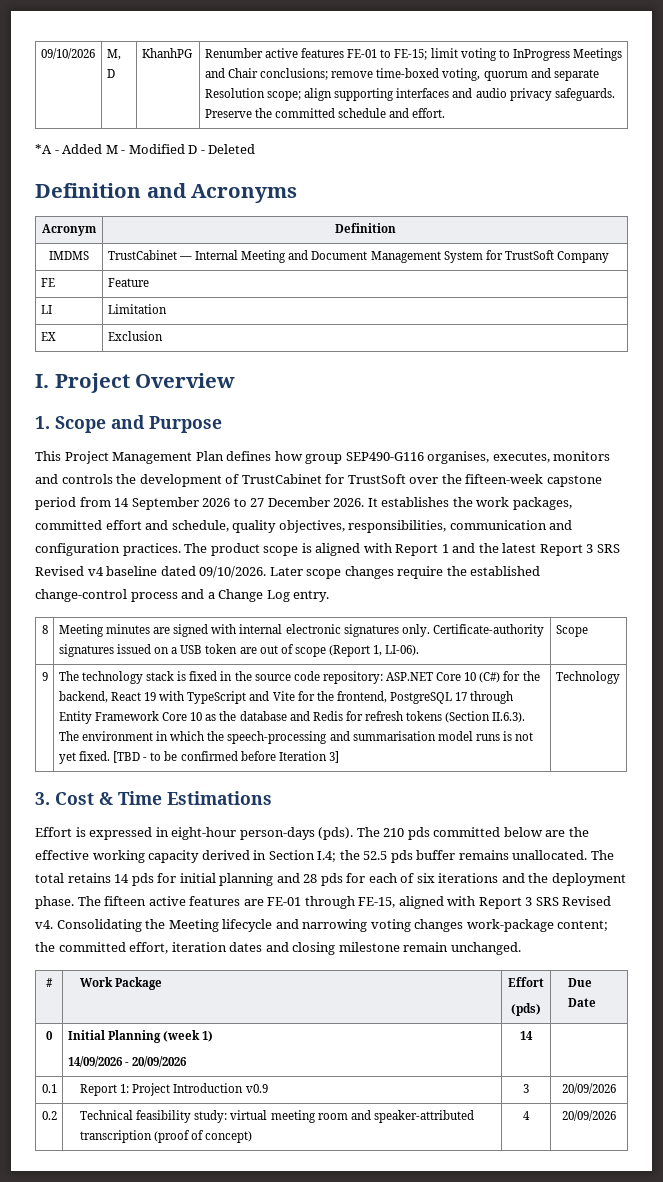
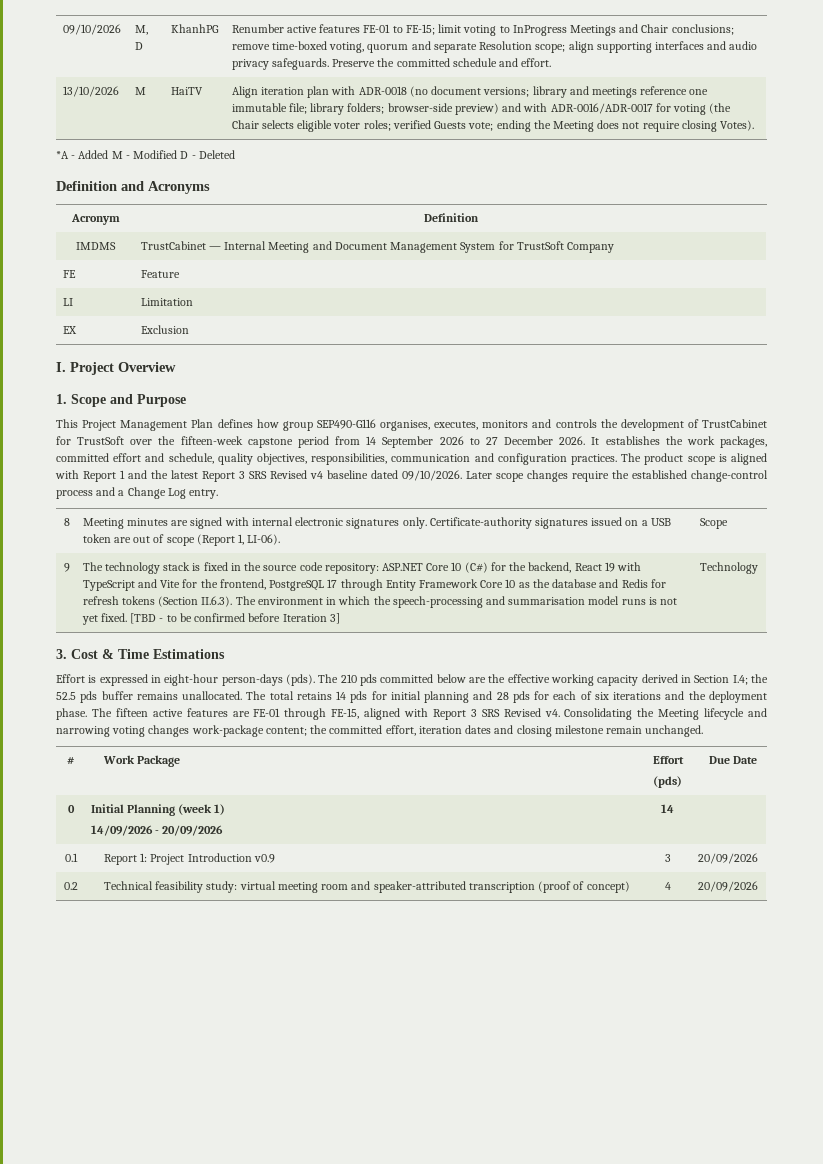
(446, 113) none -> [62,86,119,97] [134,87,146,95] [170,87,203,95] [231,86,709,98] [231,103,732,115] [231,120,755,132] // 13/10/2026 | M | HaiTV | Align iteration plan with ADR-0018 (no document versions; library and meetings reference one immutable file; library folders; browser-side preview) and with ADR-0016/ADR-0017 for voting (the Chair selects eligible voter roles; verified Guests vote; ending the Meeting does not require closing Votes).

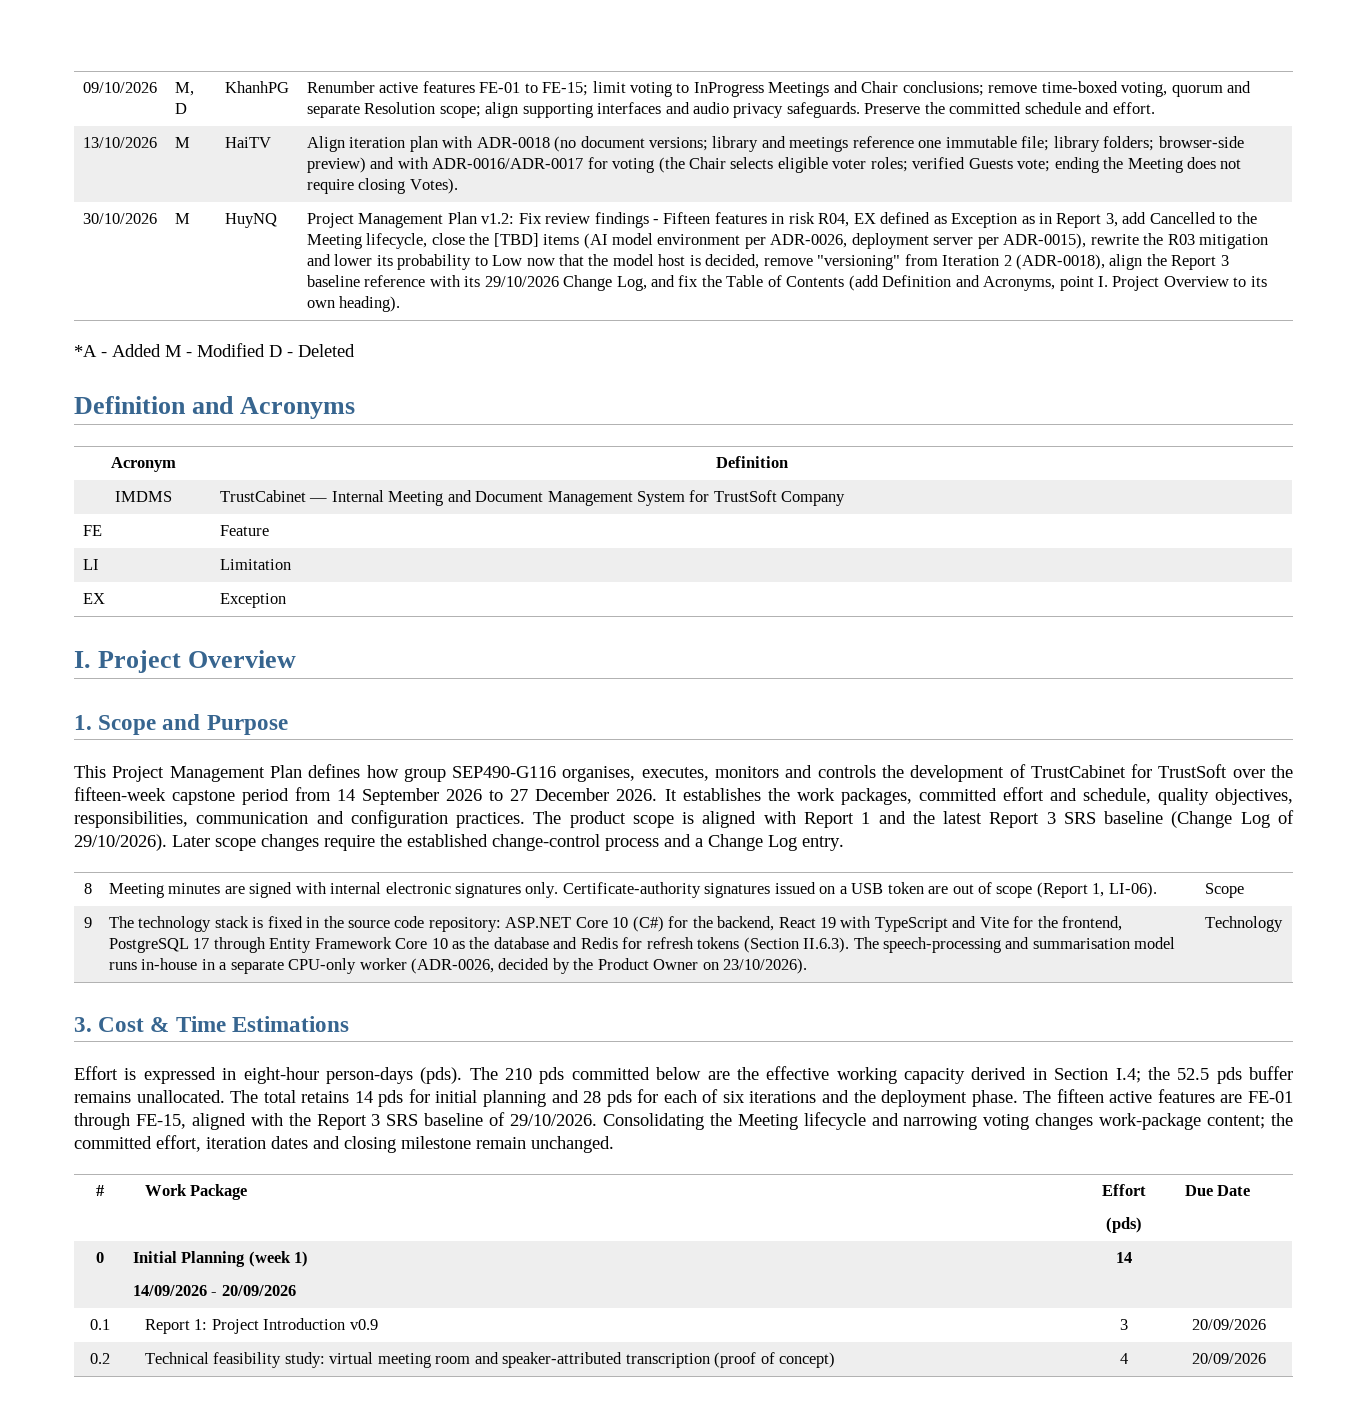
(755, 125) none -> [82,213,157,224] [174,213,190,224] [224,213,277,228] [306,212,1257,228] [306,233,1268,249] [306,254,1229,270] [306,275,1267,291] [306,296,401,312] // 30/10/2026 | M | HuyNQ | Project Management Plan v1.2: Fix review findings - Fifteen features in risk R04, EX defined as Exception as in Report 3, add Cancelled to the Meeting lifecycle, close the [TBD] items (AI model environment per ADR-0026, deployment server per ADR-0015), rewrite the R03 mitigation and lower its probability to Low now that the model host is decided, remove "versioning" from Iteration 2 (ADR-0018), align the Report 3 baseline reference with its 29/10/2026 Change Log, and fix the Table of Contents (add Definition and Acronyms, point I. Project Overview to its own heading).
[140,325,189,334] Exclusion -> [219,593,286,608] Exception
[270,470,462,481] Revised v4 baseline dated 09/10/2026. -> [1104,810,1294,828] [74,834,167,851] baseline (Change Log of 29/10/2026).
[257,596,391,605] environment in which the -> (879, 943) none
[648,597,678,605] [81,613,340,625] is not yet fixed. [TBD - to be confirmed before Iteration 3] -> [141,958,808,974] in-house in a separate CPU-only worker (ADR-0026, decided by the Product Owner on 23/10/2026).
[432,708,560,720] Report 3 SRS Revised v4. -> [288,1112,598,1130] the Report 3 SRS baseline of 29/10/2026.

